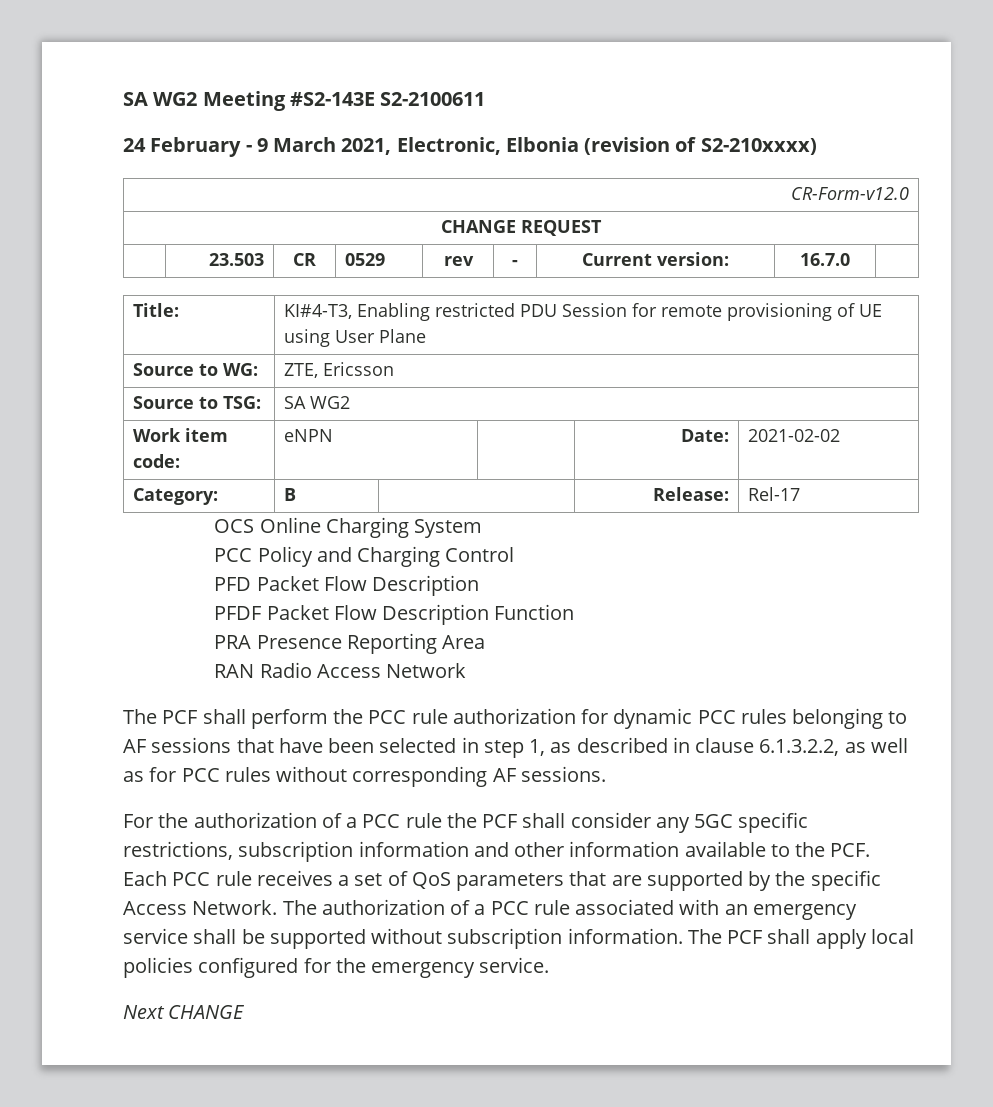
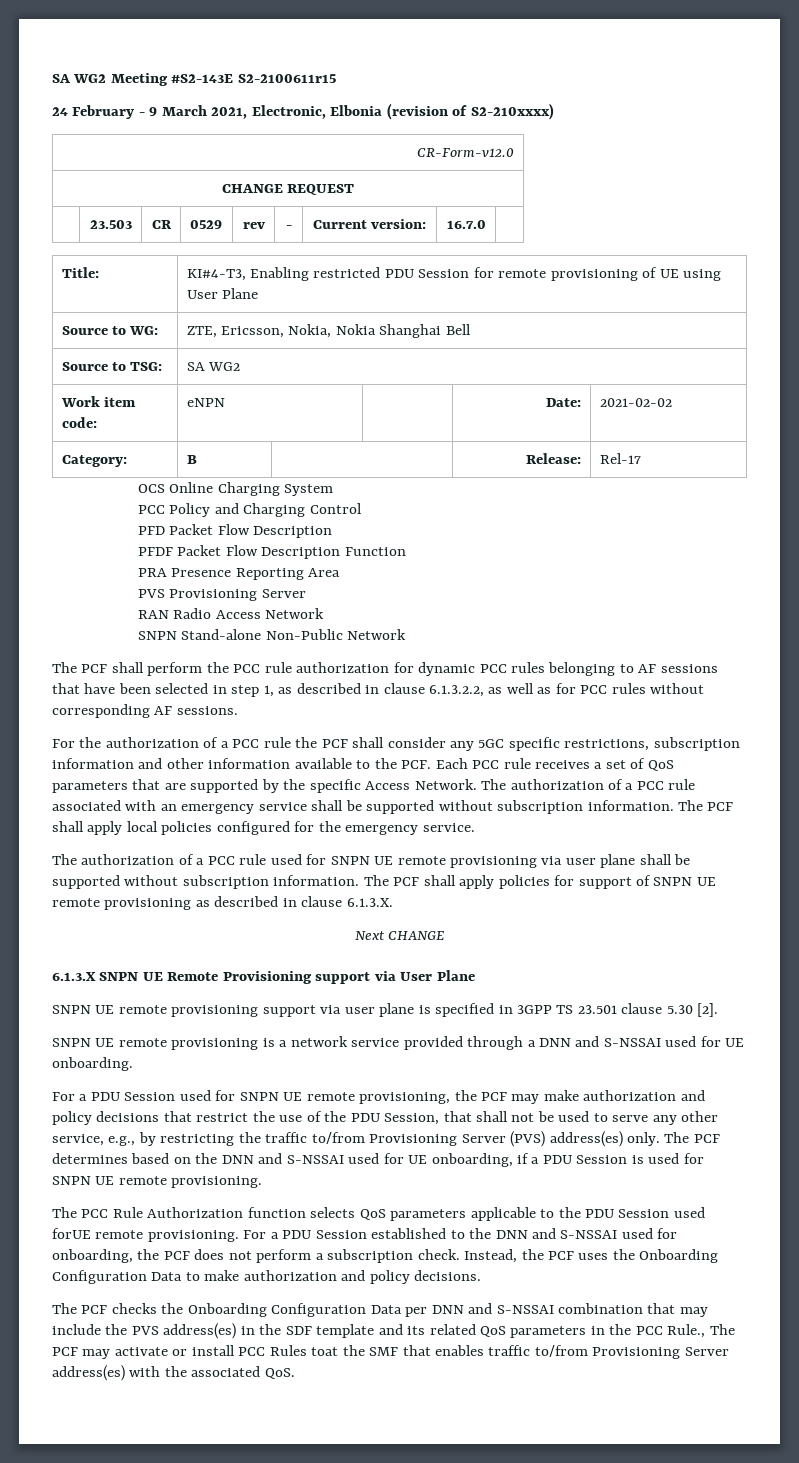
[380,92,486,106] S2-2100611 -> [237,74,336,83] S2-2100611r15
[323,362,395,376] Ericsson -> [220,324,471,338] Ericsson, Nokia, Nokia Shanghai Bell
(486, 642) none -> [137,589,306,601] // PVS Provisioning Server
(467, 670) none -> [137,629,407,640] // SNPN Stand-alone Non-Public Network
[123,1005,246,1019] Next CHANGE -> [52,854,691,868] [52,875,716,889] [52,896,393,910] [354,931,445,940] [52,970,475,984] [52,1003,719,1017] [52,1036,745,1050] [52,1057,133,1071] [52,1090,705,1104] [52,1111,719,1125] [52,1131,720,1147] [52,1153,704,1167] [52,1176,263,1188] [52,1207,705,1221] [52,1228,678,1242] [52,1249,719,1263] [52,1270,482,1284] [52,1303,708,1317] [52,1323,735,1339] [52,1345,729,1359] [52,1365,295,1381] The authorization of a PCC rule used for SNPN UE remote provisioning via user plane shall be supported without subscription information. The PCF shall apply policies for support of SNPN UE remote provisioning as described in clause 6.1.3.X. // Next CHANGE // 6.1.3.X SNPN UE Remote Provisioning support via User Plane // SNPN UE remote provisioning support via user plane is specified in 3GPP TS 23.501 clause 5.30 [2]. // SNPN UE remote provisioning is a network service provided through a DNN and S-NSSAI used for UE onboarding. // For a PDU Session used for SNPN UE remote provisioning, the PCF may make authorization and policy decisions that restrict the use of the PDU Session, that shall not be used to serve any other service, e.g., by restricting the traffic to/from Provisioning Server (PVS) address(es) only. The PCF determines based on the DNN and S-NSSAI used for UE onboarding, if a PDU Session is used for SNPN UE remote provisioning. // The PCC Rule Authorization function selects QoS parameters applicable to the PDU Session used forUE remote provisioning. For a PDU Session established to the DNN and S-NSSAI used for onboarding, the PCF does not perform a subscription check. Instead, the PCF uses the Onboarding Configuration Data to make authorization and policy decisions. // The PCF checks the Onboarding Configuration Data per DNN and S-NSSAI combination that may include the PVS address(es) in the SDF template and its related QoS parameters in the PCC Rule., The PCF may activate or install PCC Rules toat the SMF that enables traffic to/from Provisioning Server address(es) with the associated QoS.

